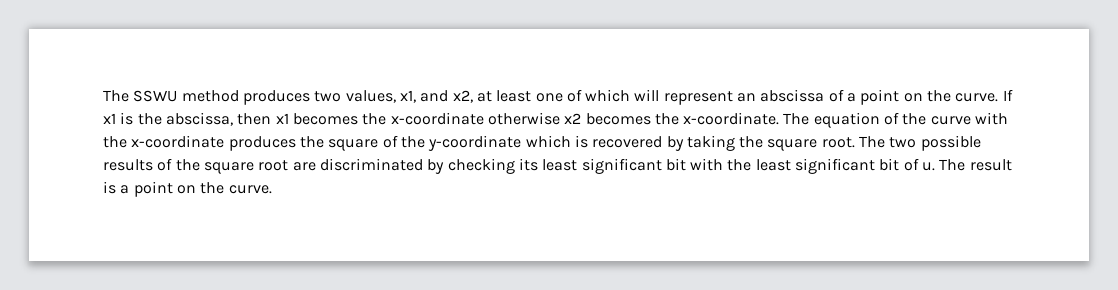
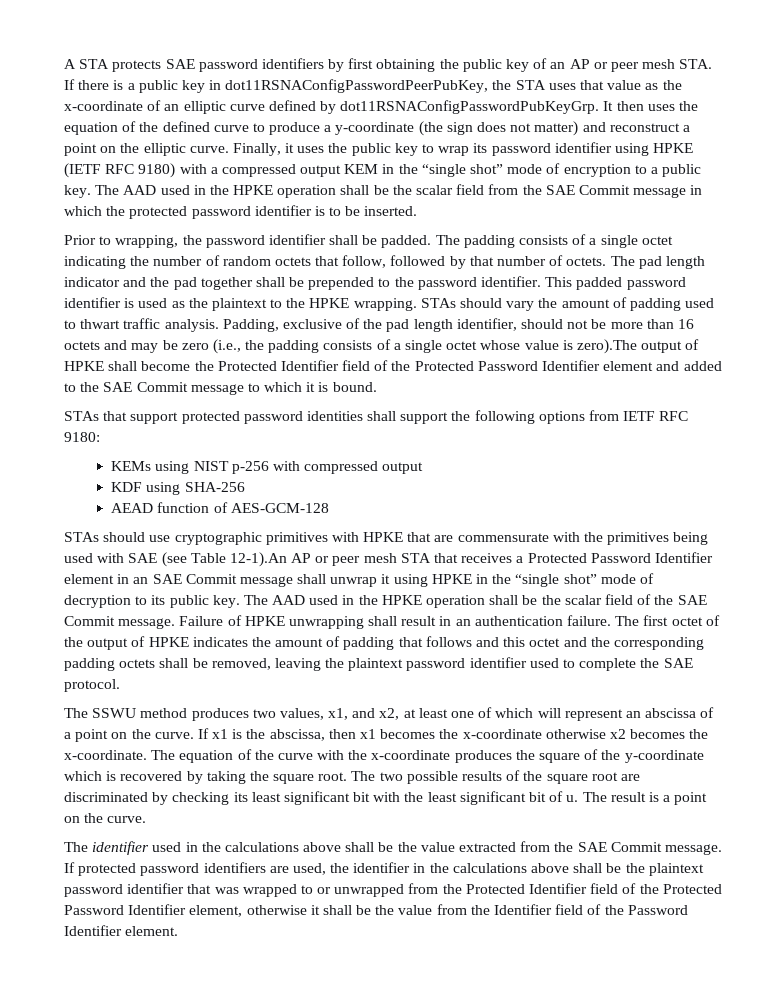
(103, 96) none -> [64,58,713,72] [64,79,682,93] [64,100,699,114] [64,121,690,136] [64,142,694,156] [64,163,702,178] [64,184,703,198] [64,205,418,219] [64,234,673,248] [64,255,705,269] [64,276,686,290] [64,297,715,311] [64,318,694,332] [64,339,700,354] [64,360,722,371] [64,382,377,395] [64,410,689,424] [64,432,100,442] [111,461,424,474] [111,482,245,495] [111,502,329,513] [64,532,709,545] [64,552,713,567] [64,573,654,587] [64,594,707,608] [64,615,720,629] [64,636,704,650] [64,657,693,671] [64,679,120,692] A STA protects SAE password identifiers by first obtaining the public key of an AP or peer mesh STA. If there is a public key in dot11RSNAConfigPasswordPeerPubKey, the STA uses that value as the x-coordinate of an elliptic curve defined by dot11RSNAConfigPasswordPubKeyGrp. It then uses the equation of the defined curve to produce a y-coordinate (the sign does not matter) and reconstruct a point on the elliptic curve. Finally, it uses the public key to wrap its password identifier using HPKE (IETF RFC 9180) with a compressed output KEM in the “single shot” mode of encryption to a public key. The AAD used in the HPKE operation shall be the scalar field from the SAE Commit message in which the protected password identifier is to be inserted. // Prior to wrapping, the password identifier shall be padded. The padding consists of a single octet indicating the number of random octets that follow, followed by that number of octets. The pad length indicator and the pad together shall be prepended to the password identifier. This padded password identifier is used as the plaintext to the HPKE wrapping. STAs should vary the amount of padding used to thwart traffic analysis. Padding, exclusive of the pad length identifier, should not be more than 16 octets and may be zero (i.e., the padding consists of a single octet whose value is zero).The output of HPKE shall become the Protected Identifier field of the Protected Password Identifier element and added to the SAE Commit message to which it is bound. // STAs that support protected password identities shall support the following options from IETF RFC 9180: // KEMs using NIST p-256 with compressed output // KDF using SHA-256 // AEAD function of AES-GCM-128 // STAs should use cryptographic primitives with HPKE that are commensurate with the primitives being used with SAE (see Table 12-1).An AP or peer mesh STA that receives a Protected Password Identifier element in an SAE Commit message shall unwrap it using HPKE in the “single shot” mode of decryption to its public key. The AAD used in the HPKE operation shall be the scalar field of the SAE Commit message. Failure of HPKE unwrapping shall result in an authentication failure. The first octet of the output of HPKE indicates the amount of padding that follows and this octet and the corresponding padding octets shall be removed, leaving the plaintext password identifier used to complete the SAE protocol. //
(272, 189) none -> [64,841,722,855] [64,862,704,876] [64,883,722,897] [64,904,688,917] [64,925,179,936] // The identifier used in the calculations above shall be the value extracted from the SAE Commit message. If protected password identifiers are used, the identifier in the calculations above shall be the plaintext password identifier that was wrapped to or unwrapped from the Protected Identifier field of the Protected Password Identifier element, otherwise it shall be the value from the Identifier field of the Password Identifier element.

